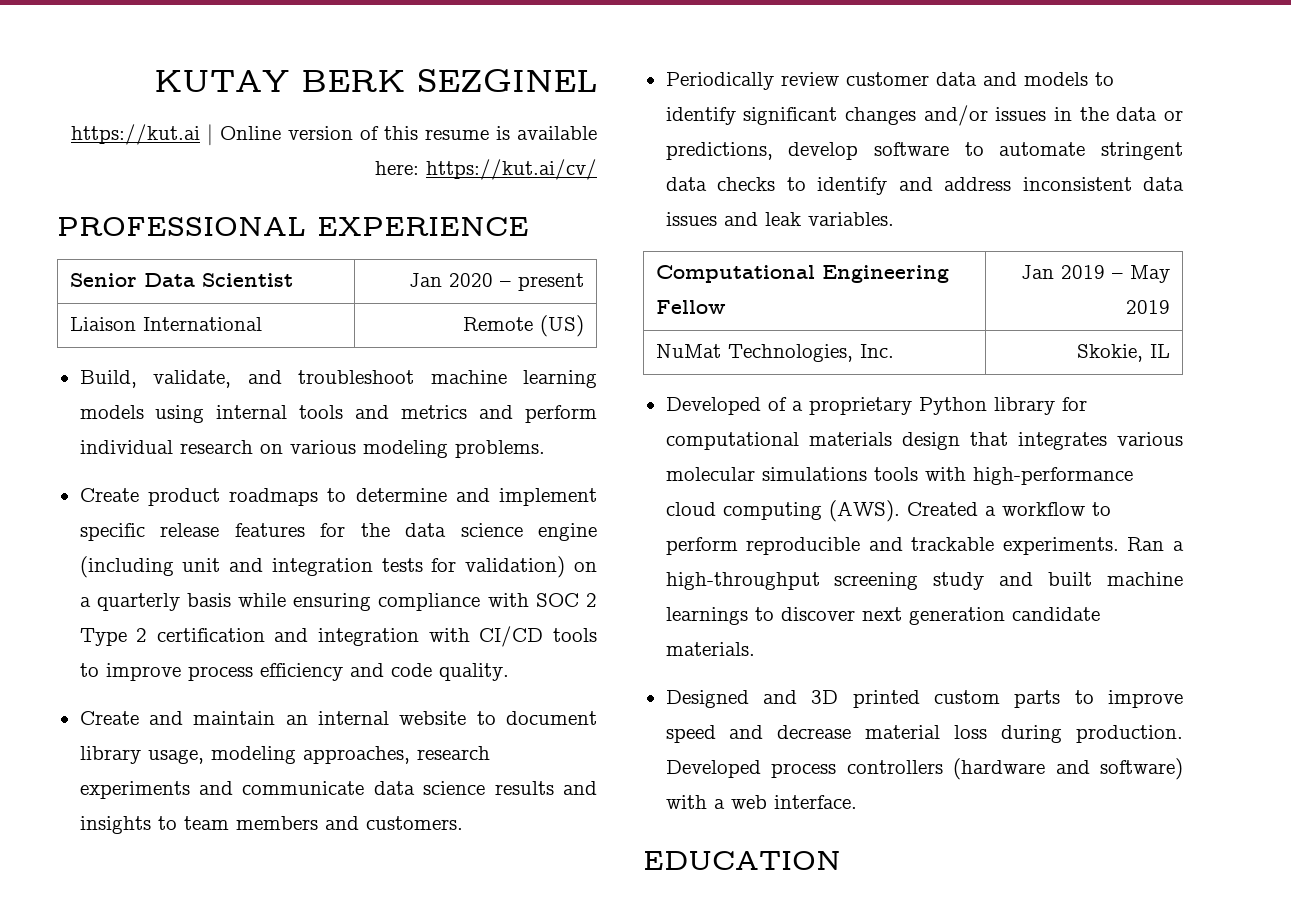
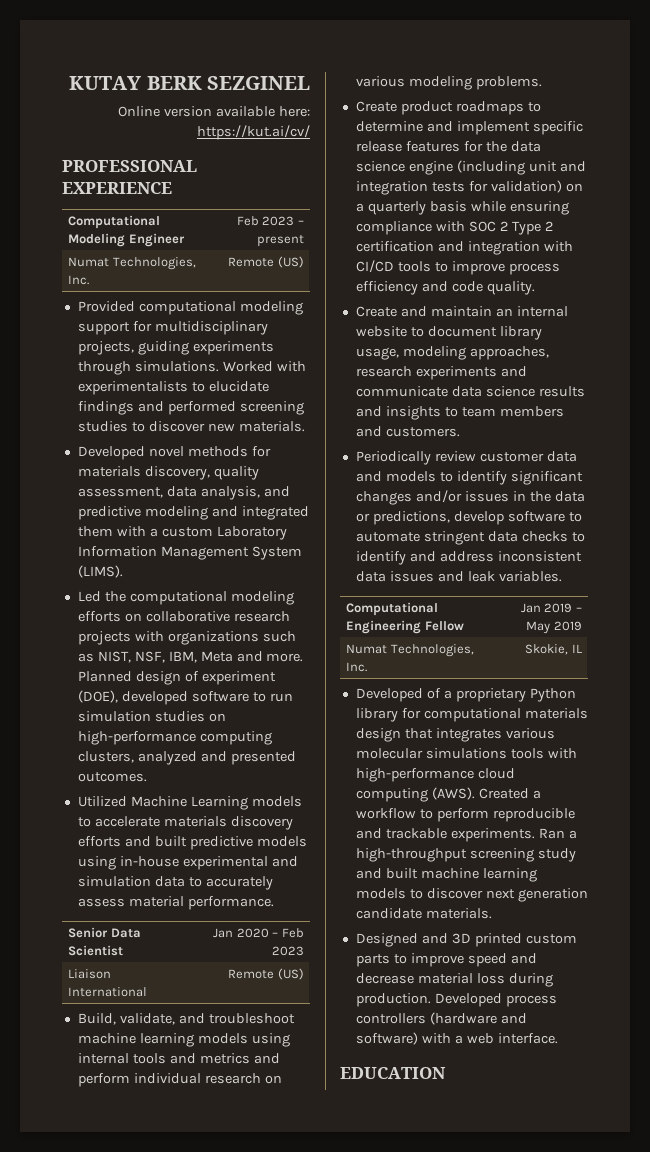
[71,124,510,146] https://kut.ai | Online version of this resume is -> [118,106,213,117] Online version
(529, 226) none -> [68,215,161,229] [68,233,185,247] [236,216,304,226] [256,235,304,247] [68,257,196,270] [68,275,90,285] [228,256,304,268] [77,301,303,315] [77,321,268,335] [77,341,274,355] [77,361,306,375] [77,381,269,395] [77,401,304,415] [77,421,305,432] [77,446,271,460] [77,466,259,480] [77,486,290,500] [77,506,309,520] [77,526,287,540] [77,546,302,560] [77,565,123,578] [77,591,294,605] [77,611,290,622] [77,631,296,645] [77,651,304,663] [77,671,276,685] [77,690,293,705] [77,711,226,722] [77,731,272,745] [77,751,296,765] [77,772,147,782] [77,796,302,810] [77,816,293,830] [77,836,307,850] [77,856,298,870] [77,876,273,890] [77,896,274,910] // Computational Modeling Engineer | Feb 2023 – present // Numat Technologies, Inc. | Remote (US) // Provided computational modeling support for multidisciplinary projects, guiding experiments through simulations. Worked with experimentalists to elucidate findings and performed screening studies to discover new materials. // Developed novel methods for materials discovery, quality assessment, data analysis, and predictive modeling and integrated them with a custom Laboratory Information Management System (LIMS). // Led the computational modeling efforts on collaborative research projects with organizations such as NIST, NSF, IBM, Meta and more. Planned design of experiment (DOE), developed software to run simulation studies on high-performance computing clusters, analyzed and presented outcomes. // Utilized Machine Learning models to accelerate materials discovery efforts and built predictive models using in-house experimental and simulation data to accurately assess material performance.
[517,273,584,291] present -> [281,928,304,938] [271,946,304,956] Feb 2023
[656,344,722,358] NuMat -> [346,644,388,654] Numat
[665,607,748,625] learnings -> [482,868,537,882] [355,888,406,899] learning models

